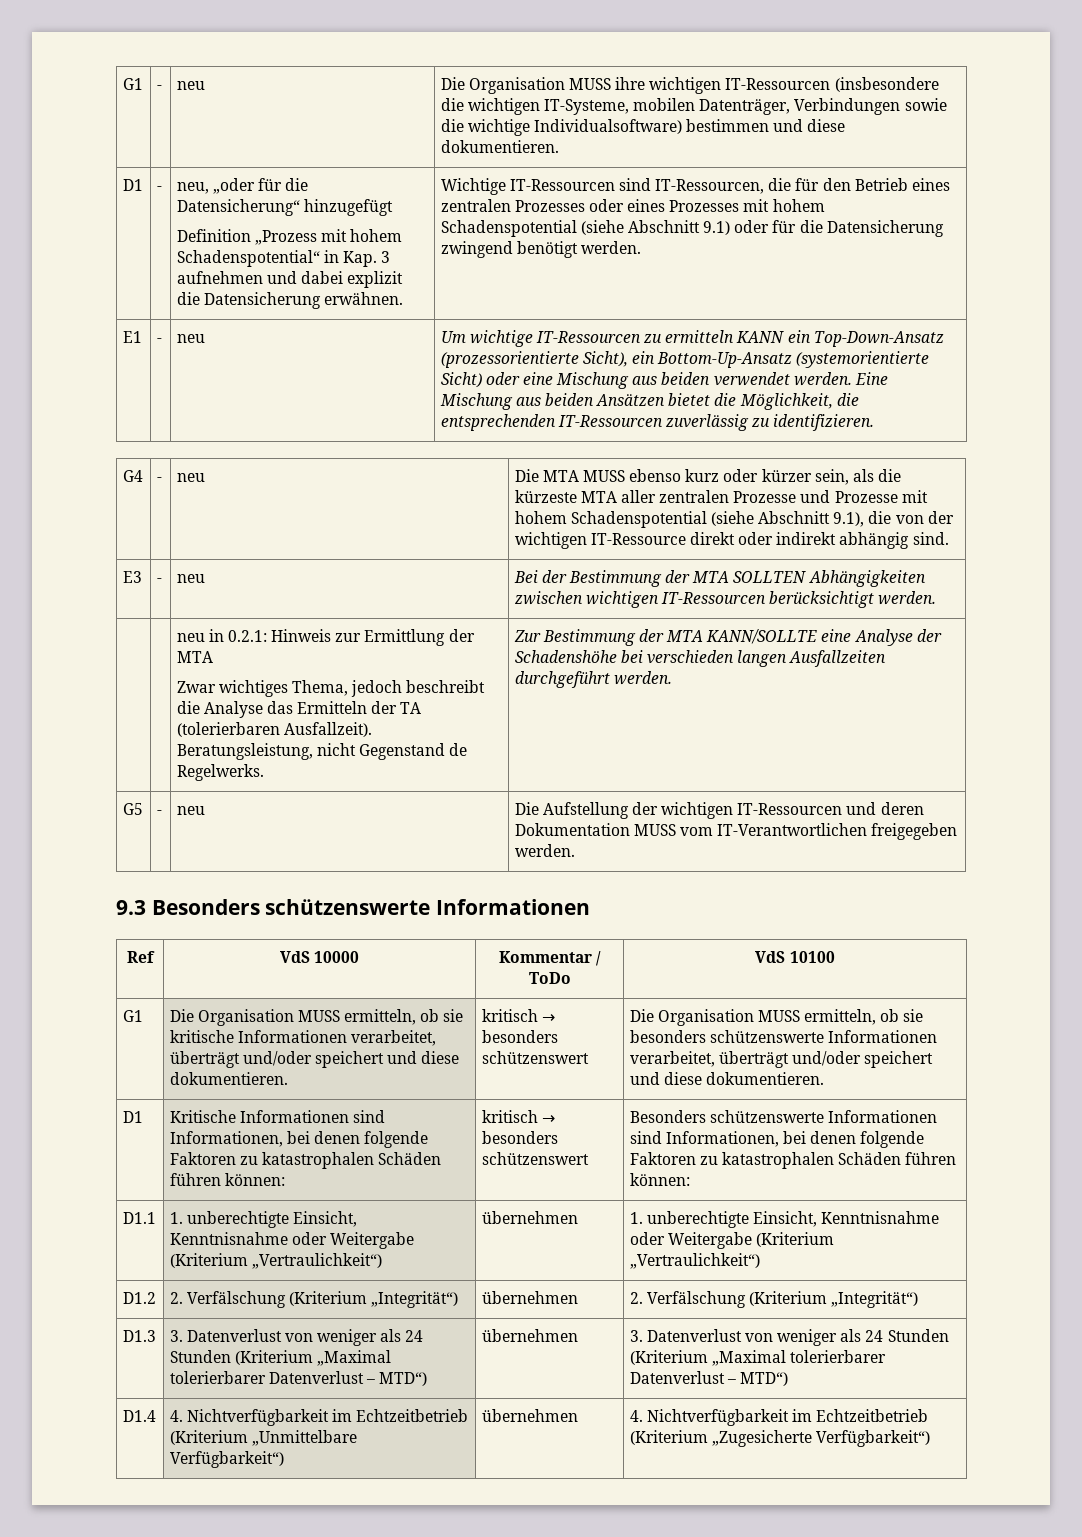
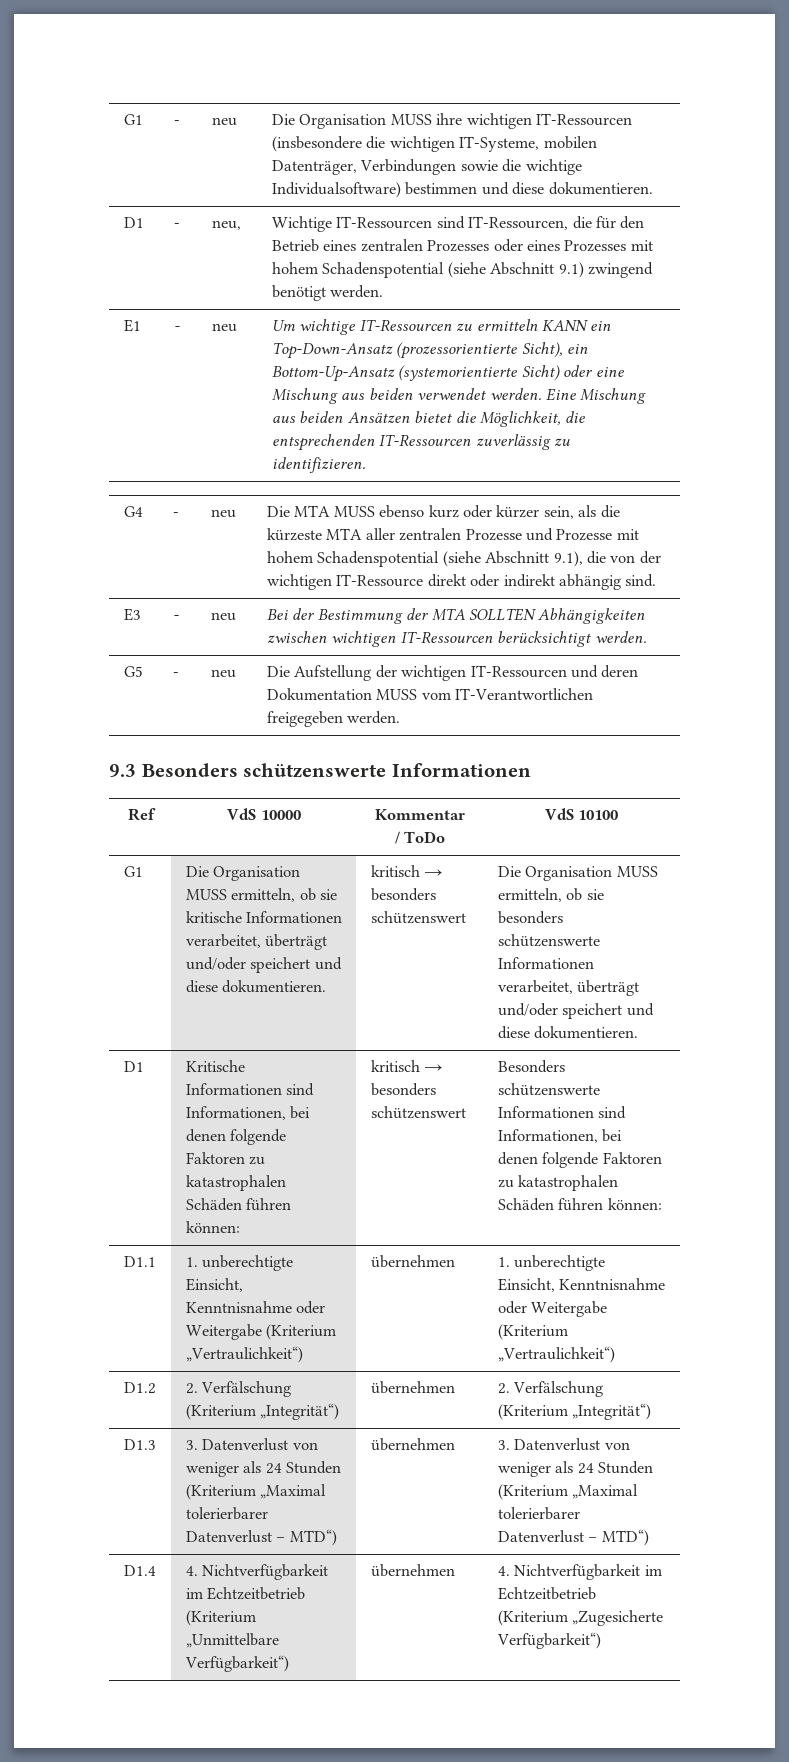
[212,178,309,194] [176,199,393,216] [176,229,403,245] [176,250,391,267] [176,271,404,288] [176,292,403,309] „oder für die Datensicherung“ hinzugefügt // Definition „Prozess mit hohem Schadenspotential“ in Kap. 3 aufnehmen und dabei explizit die Datensicherung erwähnen. -> (241, 225) none
[734,220,944,237] oder für die Datensicherung -> (584, 270) none
[176,629,475,646] [176,651,213,663] [176,680,486,697] [176,701,422,718] [176,722,372,737] [176,743,468,760] [176,764,264,781] [513,629,942,646] [514,650,887,667] [514,671,672,688] // | | neu in 0.2.1: Hinweis zur Ermittlung der MTA // Zwar wichtiges Thema, jedoch beschreibt die Analyse das Ermitteln der TA (tolerierbaren Ausfallzeit). Beratungsleistung, nicht Gegenstand de Regelwerks. | Zur Bestimmung der MTA KANN/SOLLTE eine Analyse der Schadenshöhe bei verschieden langen Ausfallzeiten durchgeführt werden. -> (647, 637) none

